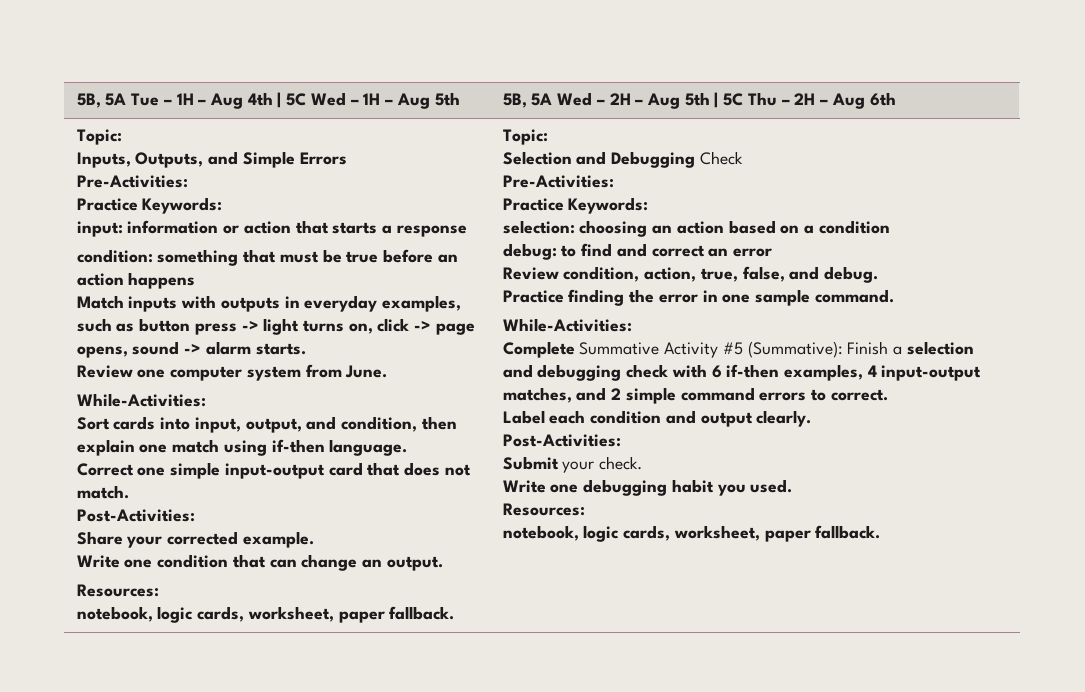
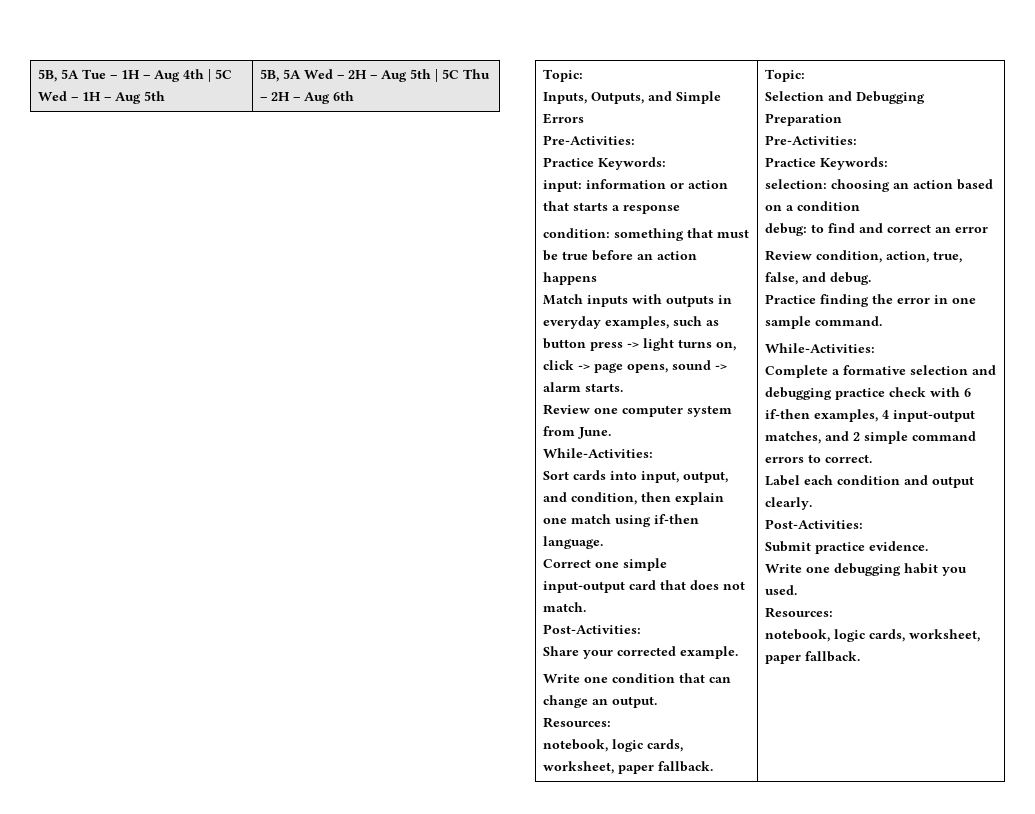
[699,151,743,165] Check -> [765,113,843,126] Preparation
[579,341,903,358] Summative Activity #5 (Summative): Finish a -> [832,365,907,375] a formative
(622, 372) none -> [835,388,886,400] practice
[562,456,643,473] your check. -> [815,541,929,554] practice evidence.

